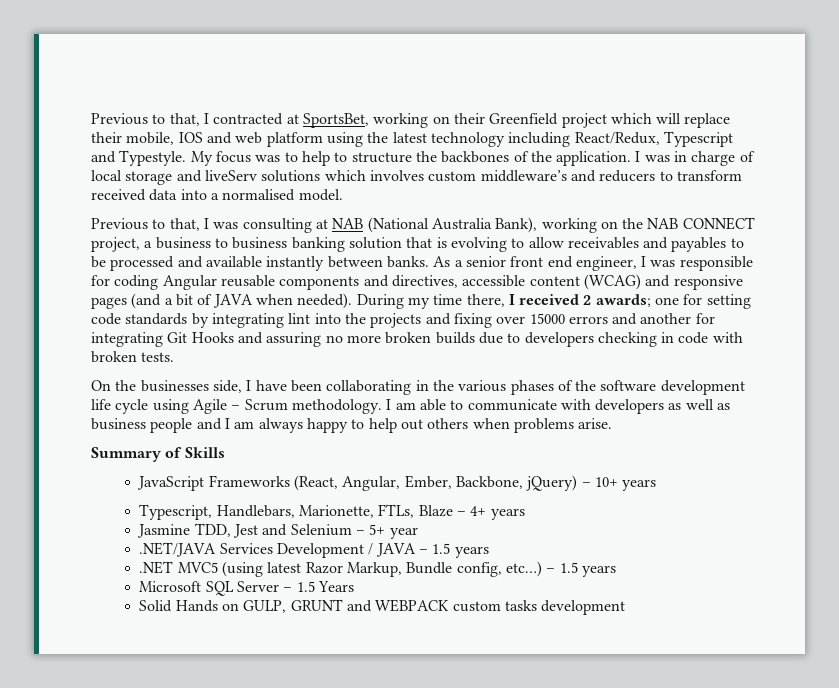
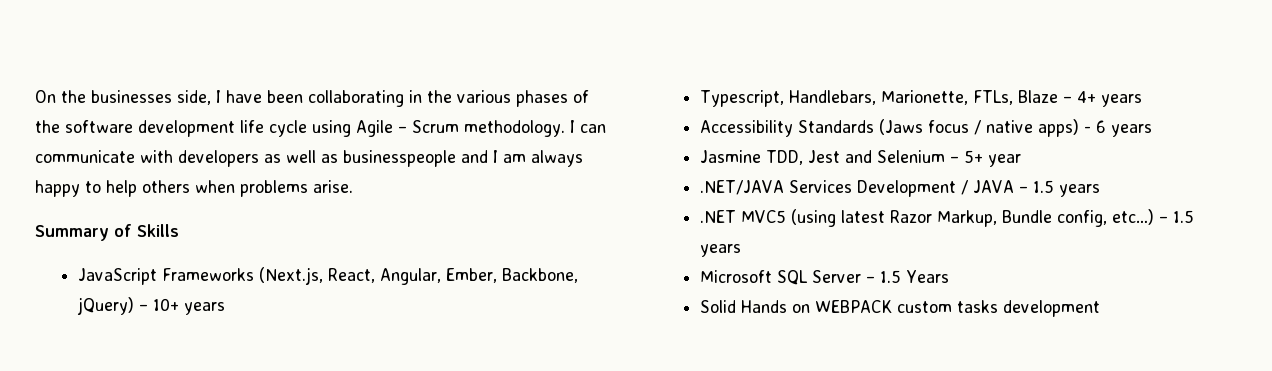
[91,113,731,128] [91,131,733,147] [91,150,755,166] [91,170,742,185] [91,189,343,201] [91,217,755,233] [91,237,744,252] [91,256,753,271] [91,274,743,290] [91,293,751,309] [91,313,715,328] [91,332,743,347] [91,351,175,363] Previous to that, I contracted at SportsBet, working on their Greenfield project which will replace their mobile, IOS and web platform using the latest technology including React/Redux, Typescript and Typestyle. My focus was to help to structure the backbones of the application. I was in charge of local storage and liveServ solutions which involves custom middleware’s and reducers to transform received data into a normalised model. // Previous to that, I was consulting at NAB (National Australia Bank), working on the NAB CONNECT project, a business to business banking solution that is evolving to allow receivables and payables to be processed and available instantly between banks. As a senior front end engineer, I was responsible for coding Angular reusable components and directives, accessible content (WCAG) and responsive pages (and a bit of JAVA when needed). During my time there, I received 2 awards; one for setting code standards by integrating lint into the projects and fixing over 15000 errors and another for integrating Git Hooks and assuring no more broken builds due to developers checking in code with broken tests. // -> (35, 96) none
[395,399,464,411] am able to -> [580,124,606,133] can
[91,418,193,433] business people -> [343,150,456,167] businesspeople
[400,419,423,430] out -> (137, 188) none
[294,475,339,491] (React, -> [258,267,375,285] (Next.js, React,
(525, 514) none -> [699,119,1152,137] // Accessibility Standards (Jaws focus / native apps) - 6 years
[243,599,373,613] GULP, GRUNT and -> (810, 308) none

